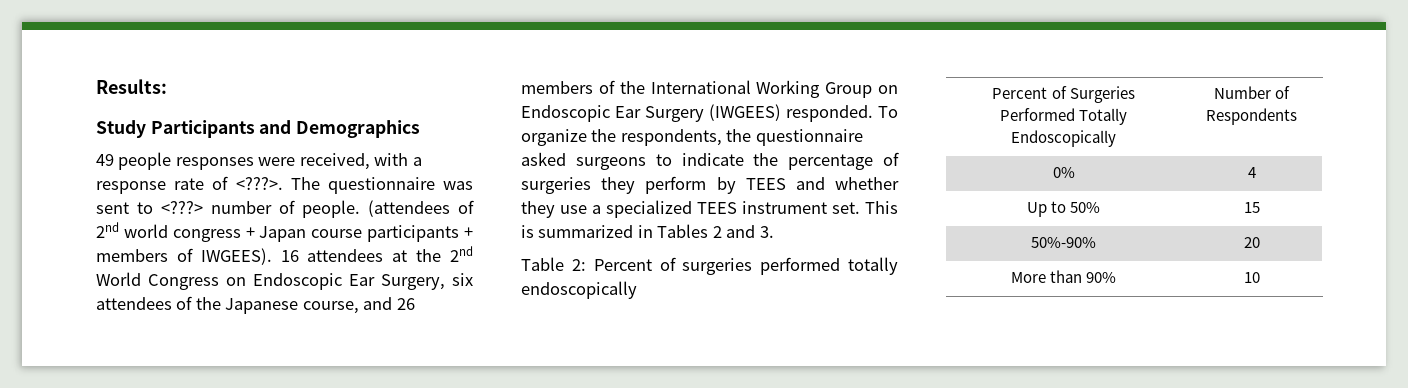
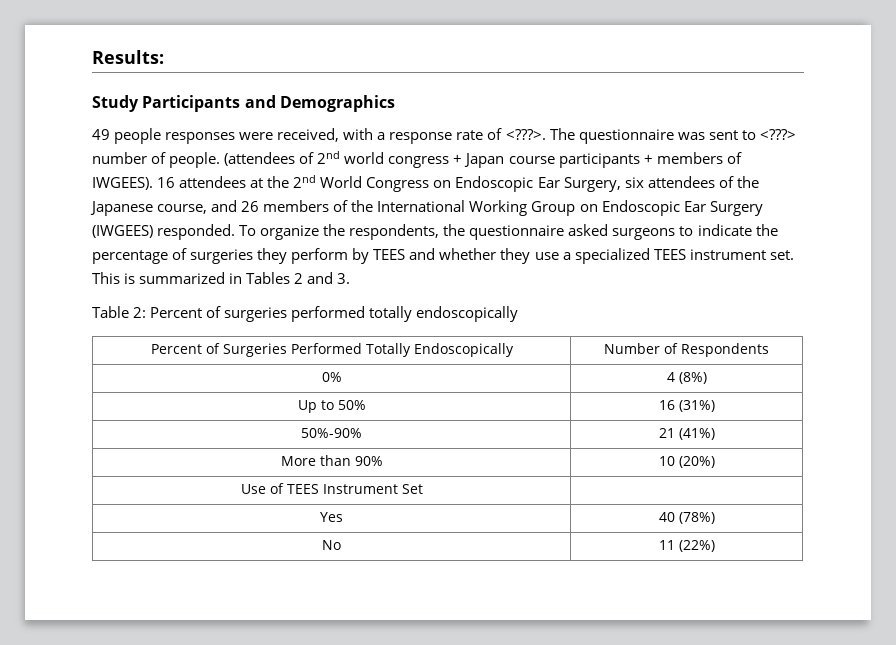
(1256, 172) none -> [678,372,707,384] (8%)
[1243,202,1260,213] 15 -> [658,400,715,412] 16 (31%)
[1243,237,1260,248] 20 -> [658,428,715,440] 21 (41%)
(1260, 277) none -> [678,456,715,468] [240,483,423,494] [320,512,343,522] [658,512,715,524] [322,540,341,550] [658,540,715,552] (20%) // Use of TEES Instrument Set | // Yes | 40 (78%) // No | 11 (22%)

